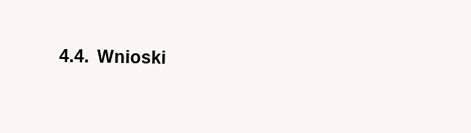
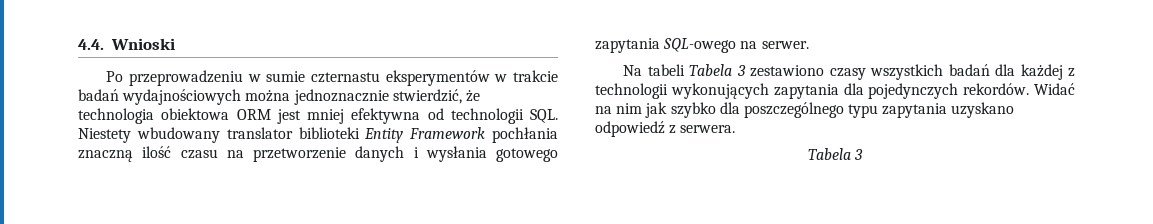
(167, 56) none -> [106,70,558,86] [78,89,480,105] [78,108,558,124] [78,127,558,143] [78,146,558,162] [595,38,809,53] [623,64,1075,80] [595,83,1075,99] [595,102,1015,118] [595,121,736,137] [807,148,864,160] // Po przeprowadzeniu w sumie czternastu eksperymentów w trakcie badań wydajnościowych można jednoznacznie stwierdzić, że technologia obiektowa ORM jest mniej efektywna od technologii SQL. Niestety wbudowany translator biblioteki Entity Framework pochłania znaczną ilość czasu na przetworzenie danych i wysłania gotowego zapytania SQL-owego na serwer. // Na tabeli Tabela 3 zestawiono czasy wszystkich badań dla każdej z technologii wykonujących zapytania dla pojedynczych rekordów. Widać na nim jak szybko dla poszczególnego typu zapytania uzyskano odpowiedź z serwera. // Tabela 3

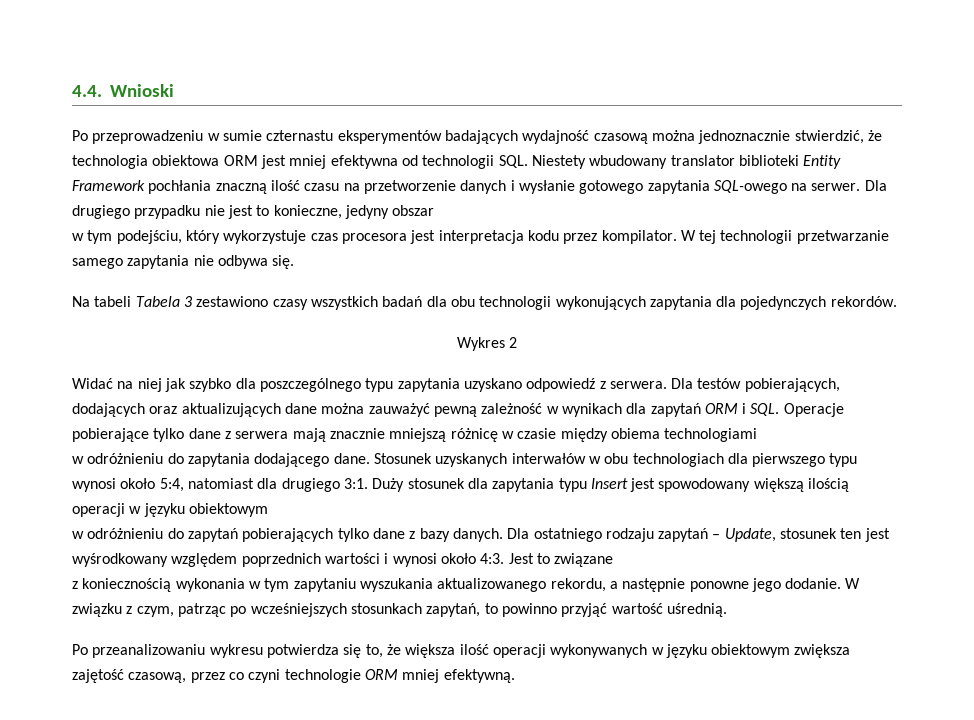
[494,70,558,82] [78,89,242,105] w trakcie badań wydajnościowych -> [444,130,648,144] badających wydajność czasową
[425,146,487,162] wysłania -> [518,180,575,194] wysłanie
(809, 45) none -> [864,180,887,191] [72,205,435,219] [72,230,889,244] [72,255,295,269] Dla drugiego przypadku nie jest to konieczne, jedyny obszar // w tym podejściu, który wykorzystuje czas procesora jest interpretacja kodu przez kompilator. W tej technologii przetwarzanie samego zapytania nie odbywa się.
[1020,64,1075,80] każdej z -> [450,296,475,307] obu
(1030, 89) none -> [456,337,518,351] // Wykres 2 //
[616,103,643,114] nim -> [137,378,162,392] niej
[807,148,864,160] // Tabela 3 -> [671,378,840,392] [72,403,844,417] [72,428,758,442] [72,453,858,467] [72,478,850,492] [72,503,268,517] [72,528,890,542] [72,553,614,567] [72,578,861,592] [72,603,727,617] [72,644,851,658] [72,669,515,683] Dla testów pobierających, dodających oraz aktualizujących dane można zauważyć pewną zależność w wynikach dla zapytań ORM i SQL. Operacje pobierające tylko dane z serwera mają znacznie mniejszą różnicę w czasie między obiema technologiami // w odróżnieniu do zapytania dodającego dane. Stosunek uzyskanych interwałów w obu technologiach dla pierwszego typu wynosi około 5:4, natomiast dla drugiego 3:1. Duży stosunek dla zapytania typu Insert jest spowodowany większą ilością operacji w języku obiektowym // w odróżnieniu do zapytań pobierających tylko dane z bazy danych. Dla ostatniego rodzaju zapytań – Update, stosunek ten jest wyśrodkowany względem poprzednich wartości i wynosi około 4:3. Jest to związane // z koniecznością wykonania w tym zapytaniu wyszukania aktualizowanego rekordu, a następnie ponowne jego dodanie. W związku z czym, patrząc po wcześniejszych stosunkach zapytań, to powinno przyjąć wartość uśrednią. // Po przeanalizowaniu wykresu potwierdza się to, że większa ilość operacji wykonywanych w języku obiektowym zwiększa zajętość czasową, przez co czyni technologie ORM mniej efektywną.

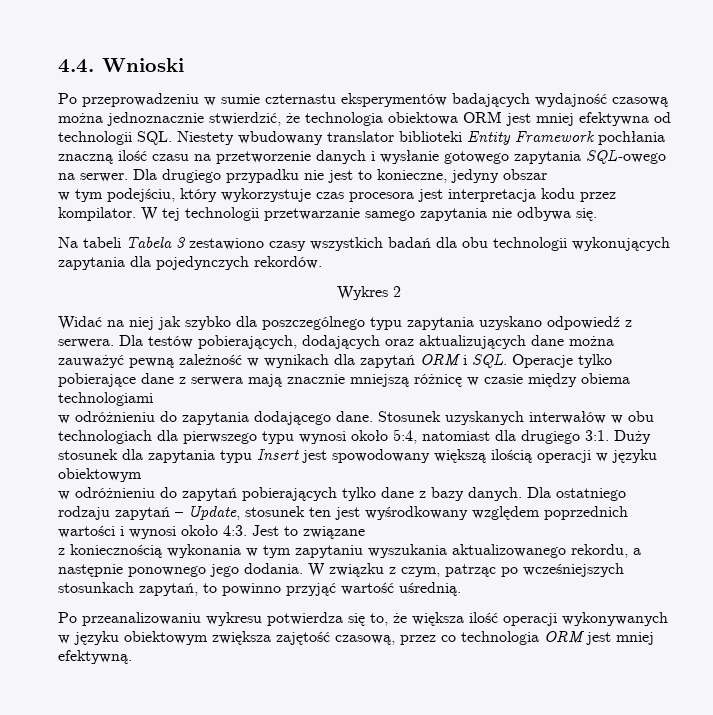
[72,428,185,442] pobierające tylko -> [578,354,612,368] [58,373,136,387] tylko pobierające
[689,578,842,592] ponowne jego dodanie. -> [128,563,303,577] ponownego jego dodania.
[248,669,398,683] czyni technologie ORM -> [461,631,611,645] technologia ORM jest

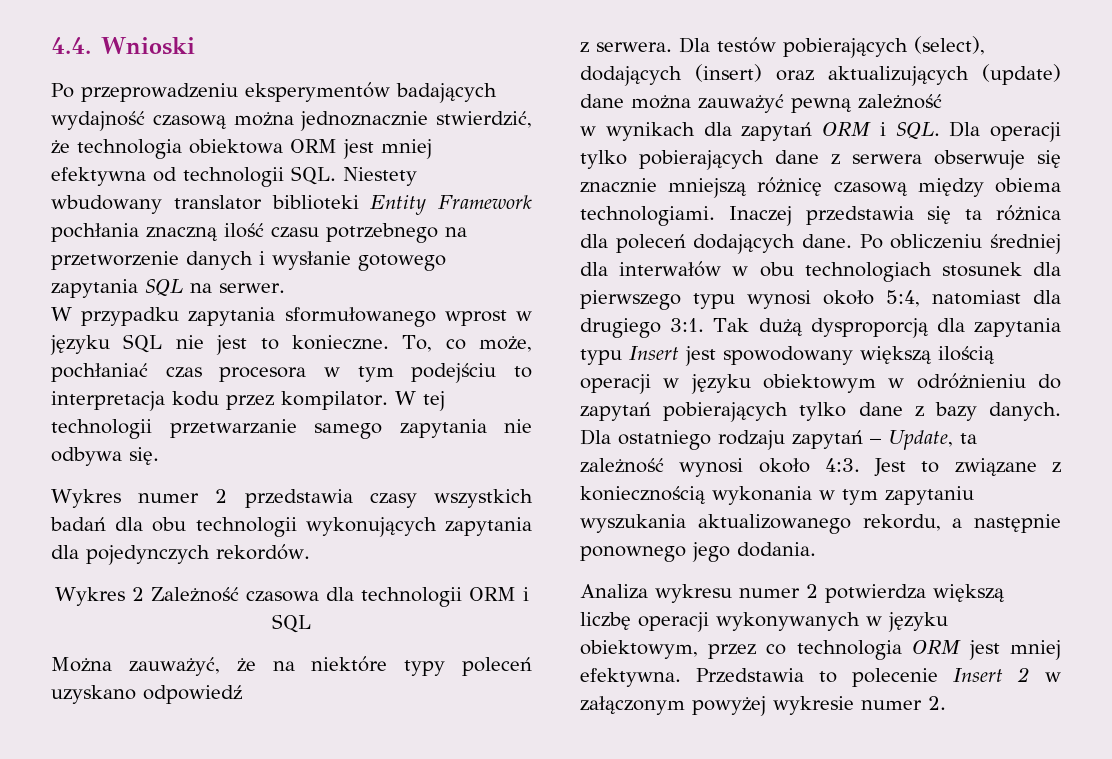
[204,94,336,106] w sumie czternastu -> (238, 92) none
(189, 157) none -> [326,223,438,243] potrzebnego
[586,150,666,164] SQL-owego -> [145,279,183,297] SQL
[133,169,547,183] [58,188,443,202] Dla drugiego przypadku nie jest to konieczne, jedyny obszar // w tym podejściu, który wykorzystuje czas procesora jest -> [51,307,532,327] [50,334,532,355] [51,363,532,383] // W przypadku zapytania sformułowanego wprost w języku SQL nie jest to konieczne. To, co może, pochłaniać czas procesora w tym podejściu to
[58,237,264,250] Na tabeli Tabela 3 zestawiono -> [51,489,353,508] Wykres numer 2 przedstawia
[58,316,474,330] // Widać na niej jak szybko dla poszczególnego typu zapytania -> [150,587,529,607] [272,614,311,633] [51,656,532,676] Zależność czasowa dla technologii ORM i SQL // Można zauważyć, że na niektóre typy poleceń
(620, 323) none -> (242, 694) //
[198,335,380,349] pobierających, dodających -> [783,36,985,58] [580,64,762,86] pobierających (select), dodających (insert)
(526, 342) none -> [982,64,1061,85] (update)
(242, 359) none -> (942, 101) //
[512,354,612,368] [58,373,136,387] Operacje tylko pobierające -> [949,121,1061,142] [580,150,764,170] Dla operacji tylko pobierających
[248,374,282,387] mają -> [934,150,1061,170] obserwuje się
[467,373,630,387] [58,392,153,406] [58,411,524,425] w czasie między obiema technologiami // w odróżnieniu do zapytania dodającego dane. Stosunek uzyskanych -> [833,178,1061,197] [580,205,1061,226] [580,234,1061,254] [580,262,608,276] czasową między obiema technologiami. Inaczej przedstawia się ta różnica dla poleceń dodających dane. Po obliczeniu średniej dla
(152, 437) none -> [941,262,1022,277] stosunek
[614,430,651,444] [58,449,118,460] Duży stosunek -> [713,318,929,338] Tak dużą dysproporcją
(142, 475) // -> (876, 383) none
[245,506,628,520] [58,525,124,538] stosunek ten jest wyśrodkowany względem poprzednich wartości i -> [960,433,977,444] [580,458,664,473] ta zależność
(365, 532) // -> (1037, 467) none
[308,563,624,577] [58,582,461,596] [58,612,668,626] [58,631,395,645] W związku z czym, patrząc po wcześniejszych stosunkach zapytań, to powinno przyjąć wartość uśrednią. // Po przeanalizowaniu wykresu potwierdza się to, że większa ilość operacji wykonywanych w języku obiektowym zwiększa zajętość czasową, -> [580,584,1005,603] [580,612,948,632] [580,640,698,659] // Analiza wykresu numer 2 potwierdza większą liczbę operacji wykonywanych w języku obiektowym,
[58,650,132,664] efektywną. -> [580,667,1061,687] [580,696,946,716] efektywna. Przedstawia to polecenie Insert 2 w załączonym powyżej wykresie numer 2.

